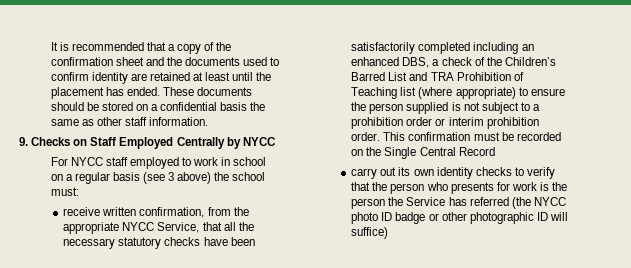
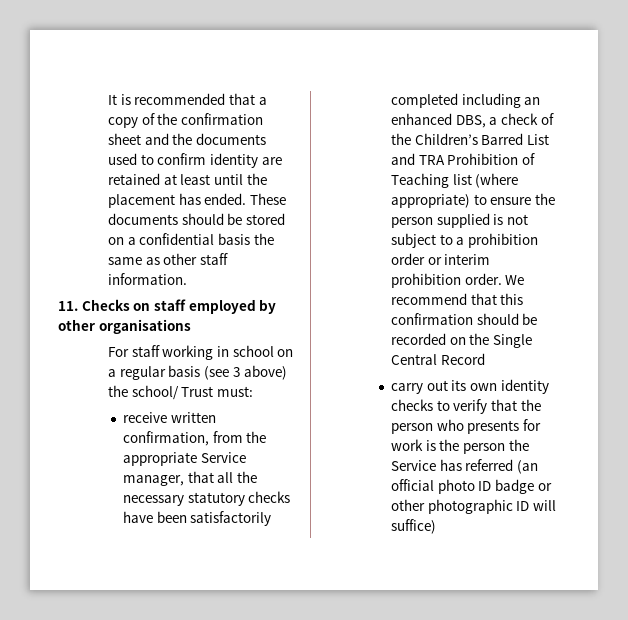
[19,137,28,146] 9. -> [58,301,78,311] 11.
[90,137,275,149] [50,157,219,169] Staff Employed Centrally by NYCC // For NYCC staff employed to work -> [153,299,277,314] [58,319,191,334] [108,345,214,360] staff employed by other organisations // For staff working
[232,172,266,181] school -> [131,385,214,400] school/ Trust
[122,222,200,233] NYCC Service, -> [200,452,246,463] [122,475,184,486] Service manager,
[383,132,500,141] This confirmation must -> [505,275,525,285] [390,293,524,305] [390,313,519,325] We recommend that this confirmation should
[511,197,566,209] (the NYCC -> [516,460,538,474] [390,479,434,491] (an official

